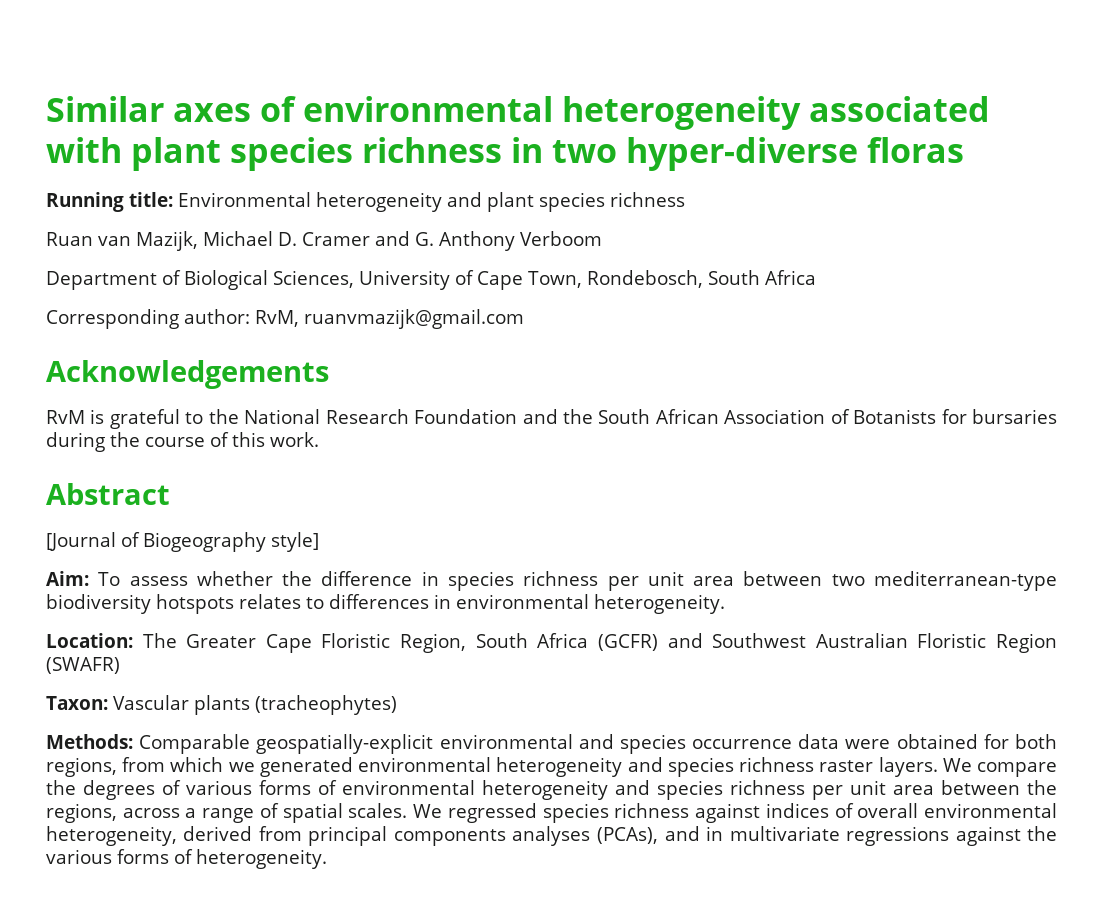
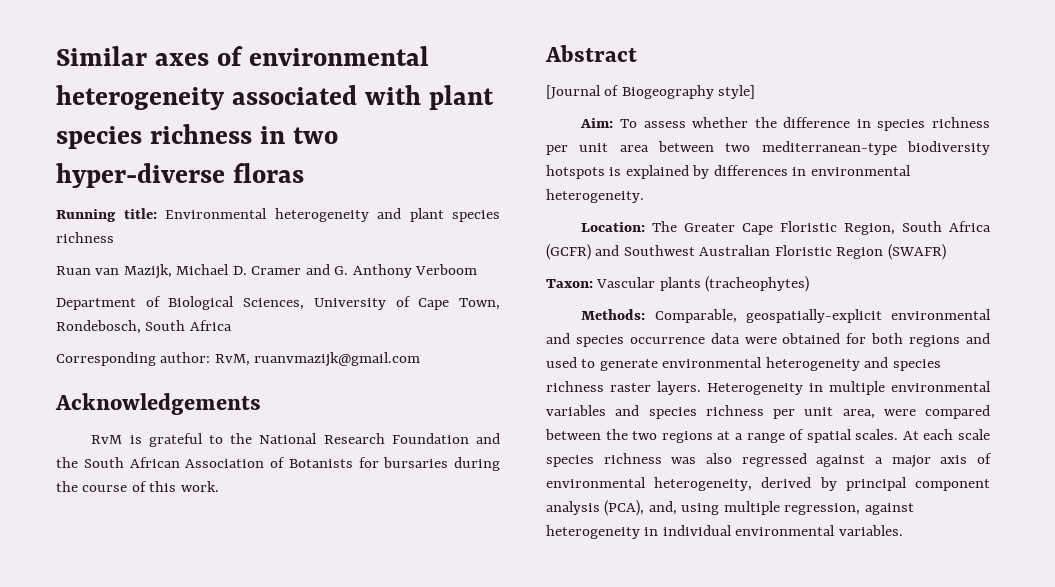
[239,594,324,609] relates to -> [609,165,710,179] is explained by
[139,734,251,754] Comparable -> [654,309,737,323] Comparable,
[46,757,353,777] regions, from which we generated -> [909,333,991,347] [546,357,658,371] regions and used to generate
[942,758,1058,777] [46,780,608,800] We compare the degrees of various forms of environmental heterogeneity -> [707,381,991,395] [546,405,606,416] Heterogeneity in multiple environmental variables
[893,780,1057,795] [46,803,180,823] area between the regions, across -> [842,405,990,419] [545,429,731,443] area, were compared between the two regions at
[413,803,1057,823] [46,826,1058,846] [46,849,327,869] We regressed species richness against indices of overall environmental heterogeneity, derived from principal components analyses (PCAs), and in multivariate regressions against the various forms of heterogeneity. -> [902,429,990,440] [546,453,992,468] [546,477,990,491] [546,500,914,516] [546,525,903,539] At each scale species richness was also regressed against a major axis of environmental heterogeneity, derived by principal component analysis (PCA), and, using multiple regression, against heterogeneity in individual environmental variables.

